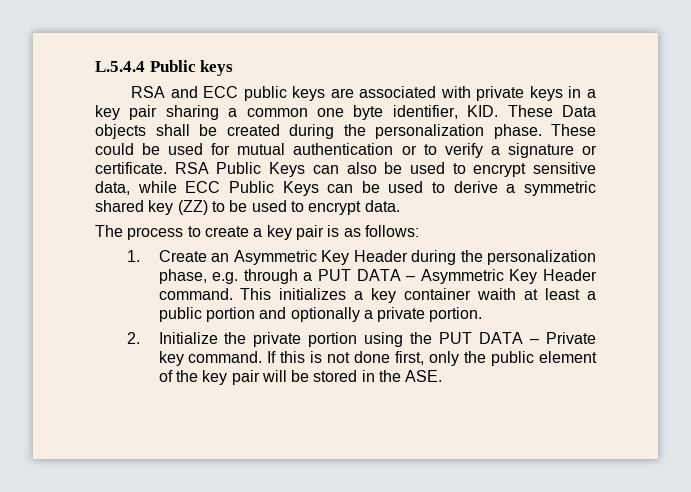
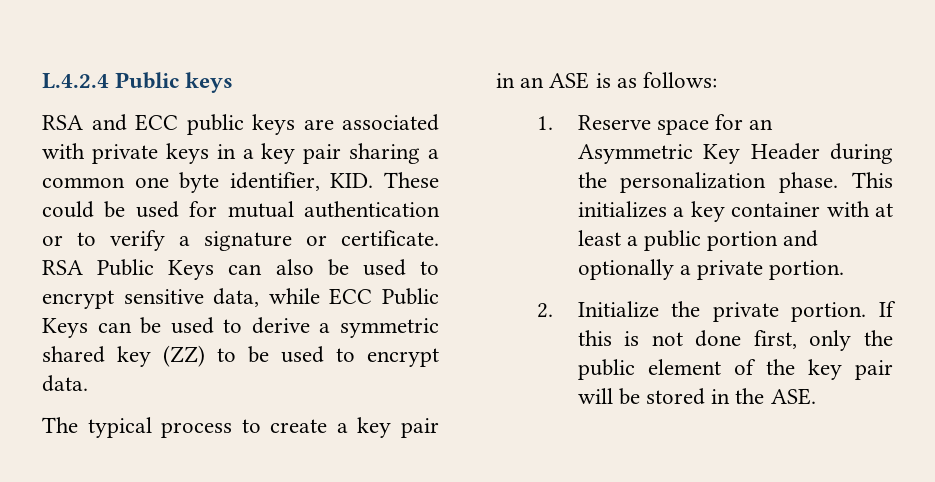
[95,61,145,72] L.5.4.4 -> [42,73,109,89] L.4.2.4
[562,105,596,117] [95,124,596,139] Data objects shall be created during the personalization phase. These -> (439, 180) none
(123, 231) none -> [87,417,152,438] typical
(324, 232) none -> [496,72,590,89] in an ASE
[158,250,207,262] Create -> [577,114,743,135] Reserve space for
[158,269,597,284] [158,288,233,300] phase, e.g. through a PUT DATA – Asymmetric Key Header command. -> [779,172,839,193] phase.
[477,288,517,300] waith -> [826,201,870,217] with
[308,332,597,347] [158,351,263,366] portion using the PUT DATA – Private key command. -> [791,302,867,322] portion.

